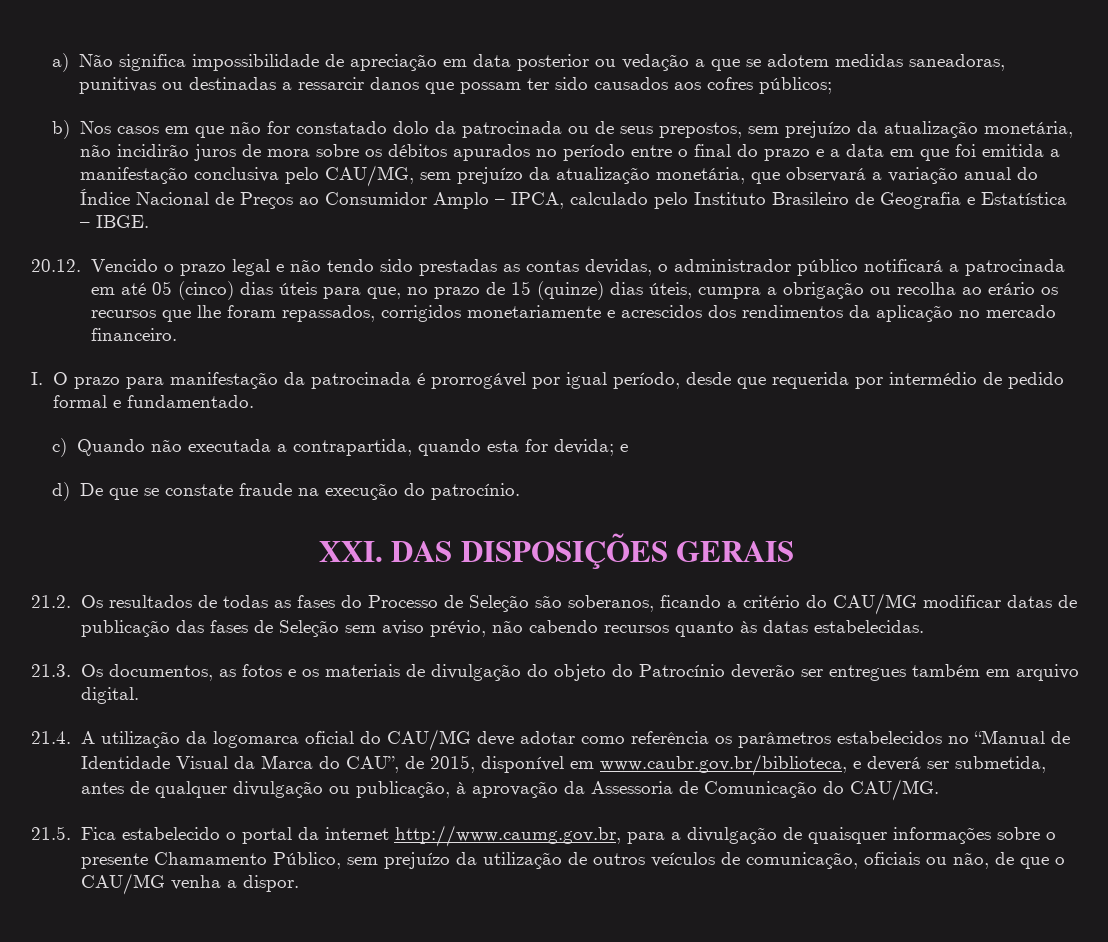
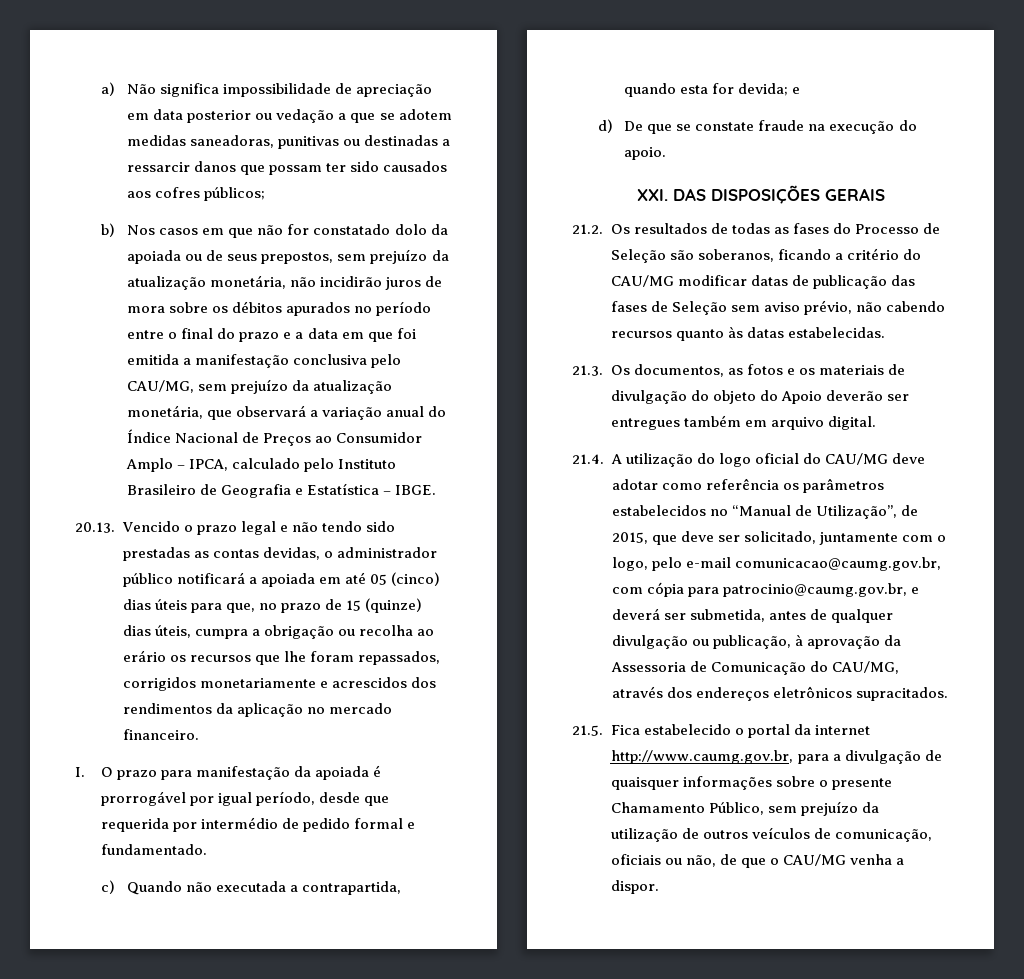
[461,121,562,138] patrocinada -> [127,250,182,264] apoiada
[31,259,81,272] 20.12. -> [75,522,115,533] 20.13.
[964,259,1065,276] patrocinada -> [260,573,315,587] apoiada
[310,372,411,389] patrocinada -> [315,766,370,780] apoiada
[430,483,520,500] patrocínio. -> [624,147,667,160] apoio.
[638,664,725,677] Patrocínio -> [780,391,822,404] Apoio
[185,731,299,748] da logomarca -> [696,453,751,467] do logo
[80,754,847,776] Identidade Visual da Marca do CAU”, de 2015, disponível em www.caubr.gov.br/biblioteca, -> [815,505,918,519] [611,531,946,545] [611,557,941,571] [611,582,907,597] Utilização”, de 2015, que deve ser solicitado, juntamente com o logo, pelo e-mail comunicacao@caumg.gov.br, com cópia para patrocinio@caumg.gov.br,
[849,779,939,801] CAU/MG. -> [831,661,899,674] [611,686,948,701] CAU/MG, através dos endereços eletrônicos supracitados.

